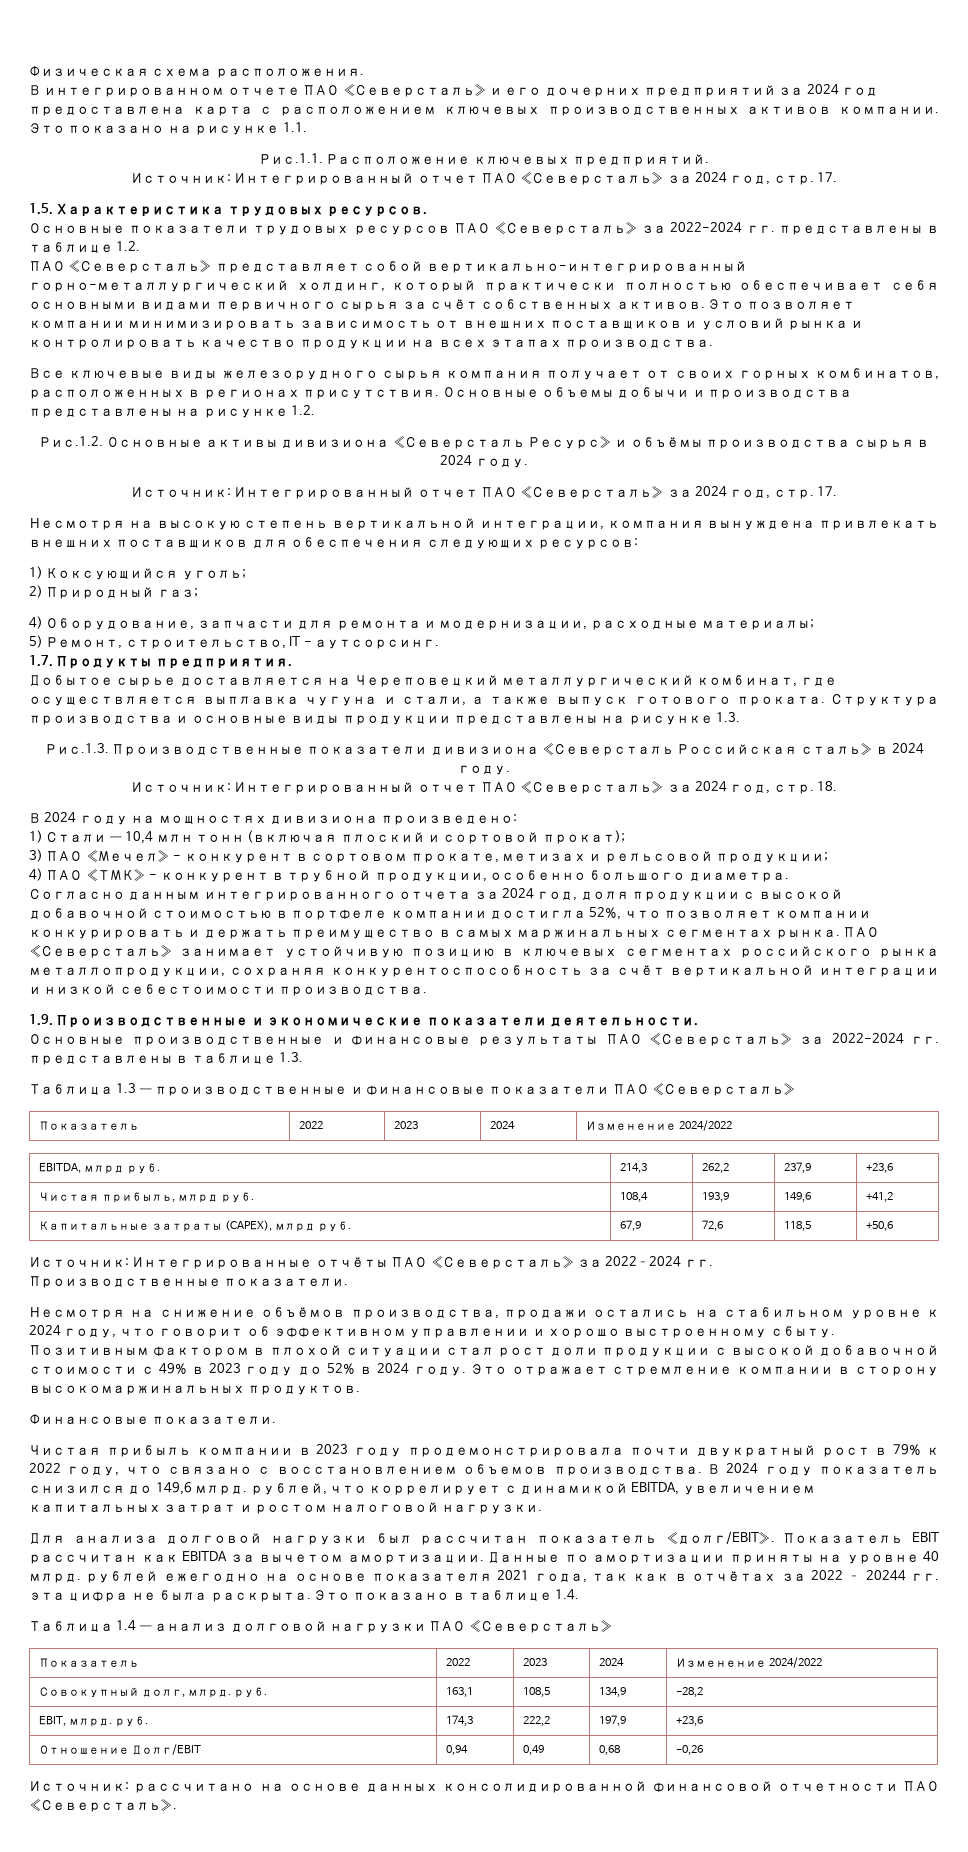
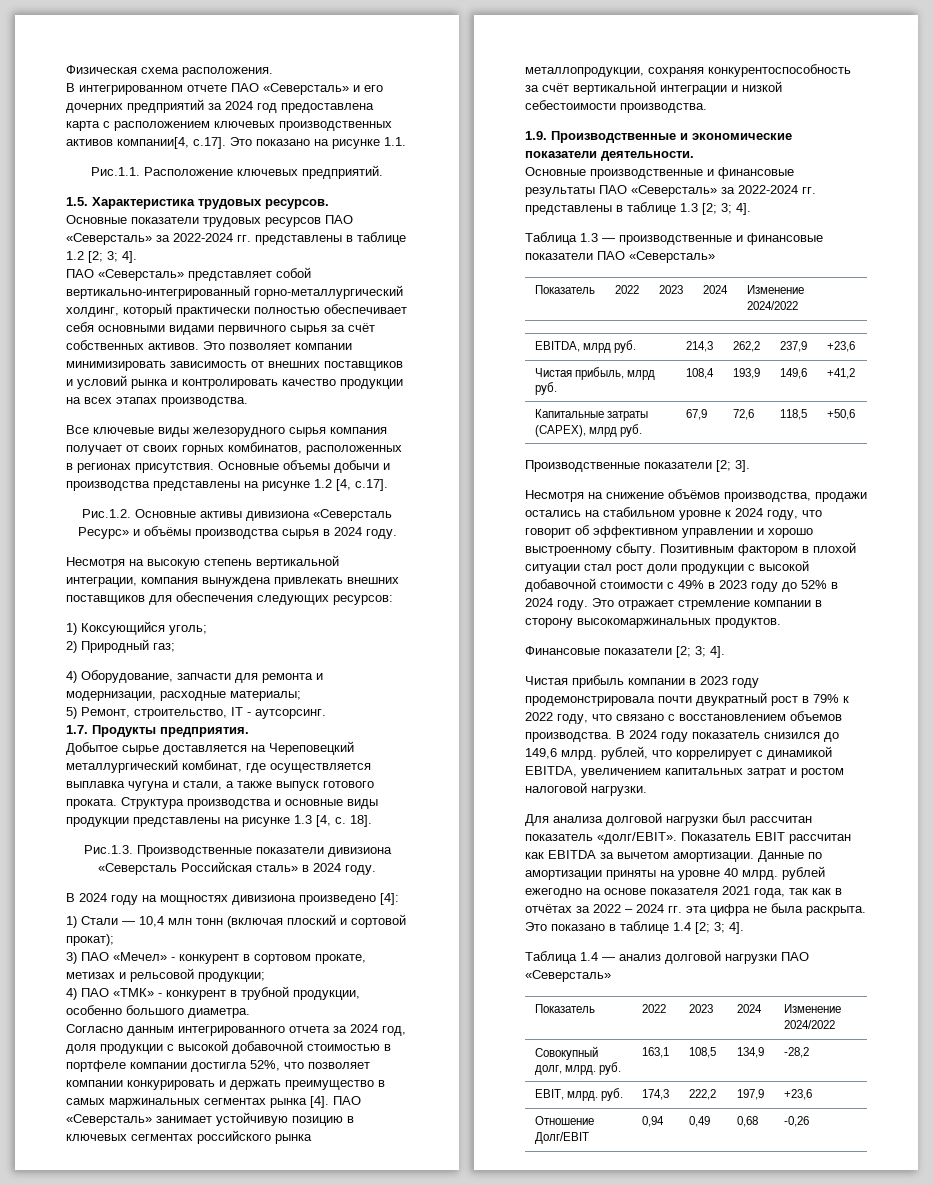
[838,106,939,114] компании. -> [117,137,226,149] компании[4, с.17].
[130,171,838,185] // Источник: Интегрированный отчет ПАО «Северсталь» за 2024 год, стр. 17. -> (383, 172) none
[116,241,141,251] 1.2. -> [66,251,137,263] 1.2 [2; 3; 4].
[291,405,316,415] 1.2. -> [314,479,388,491] 1.2 [4, с.17].
[130,485,838,499] // Источник: Интегрированный отчет ПАО «Северсталь» за 2024 год, стр. 17. -> (397, 534) none
[716,712,740,722] 1.3. -> [294,815,372,827] 1.3 [4, с. 18].
[130,780,838,794] // Источник: Интегрированный отчет ПАО «Северсталь» за 2024 год, стр. 18. -> (376, 870) none
[381,814,518,825] произведено: -> [299,893,399,905] произведено [4]:
[776,929,840,939] рынка. -> [270,1096,329,1108] рынка [4].
[279,1052,304,1062] 1.3. -> [680,203,751,215] 1.3 [2; 3; 4].
[29,1255,713,1269] [29,1276,349,1288] Источник: Интегрированные отчёты ПАО «Северсталь» за 2022–2024 гг. // Производственные показатели. -> [525,460,750,472] Производственные показатели [2; 3].
[152,1416,277,1425] показатели. -> [604,646,725,658] показатели [2; 3; 4].
[865,1570,906,1581] 20244 -> [636,904,664,913] 2024
[555,1589,580,1600] 1.4. -> [673,922,744,934] 1.4 [2; 3; 4].
[29,1781,939,1793] [29,1798,177,1812] // Источник: рассчитано на основе данных консолидированной финансовой отчетности ПАО «Северсталь». -> (809, 1121) none

